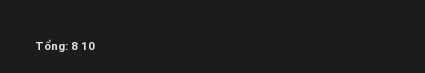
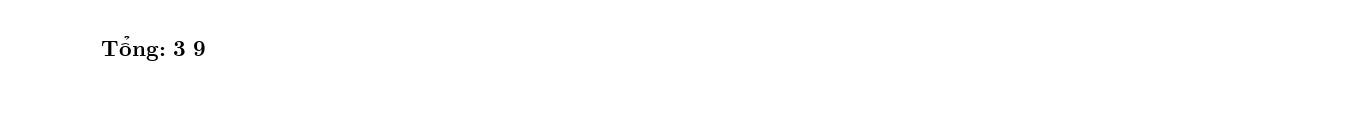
[71,42,96,50] 8 10 -> [173,41,206,56] 3 9

